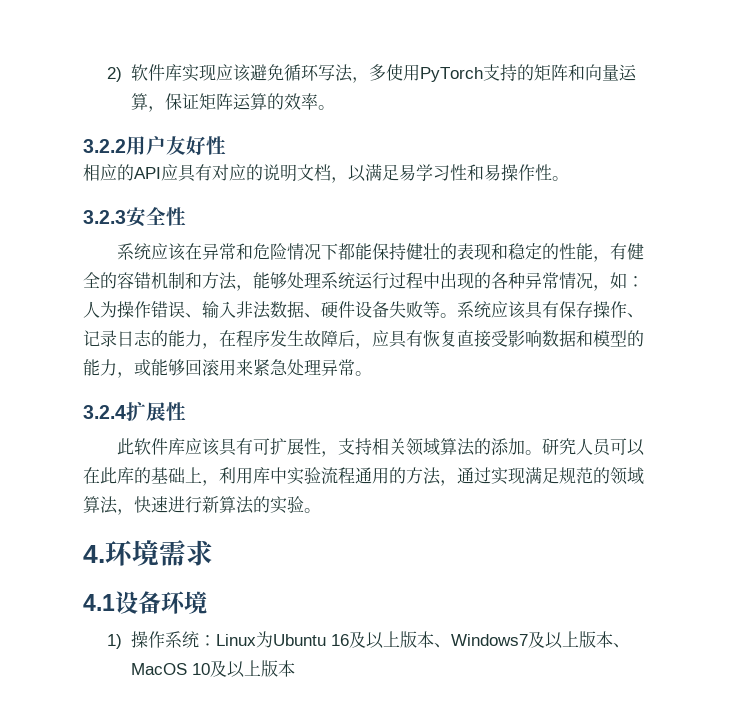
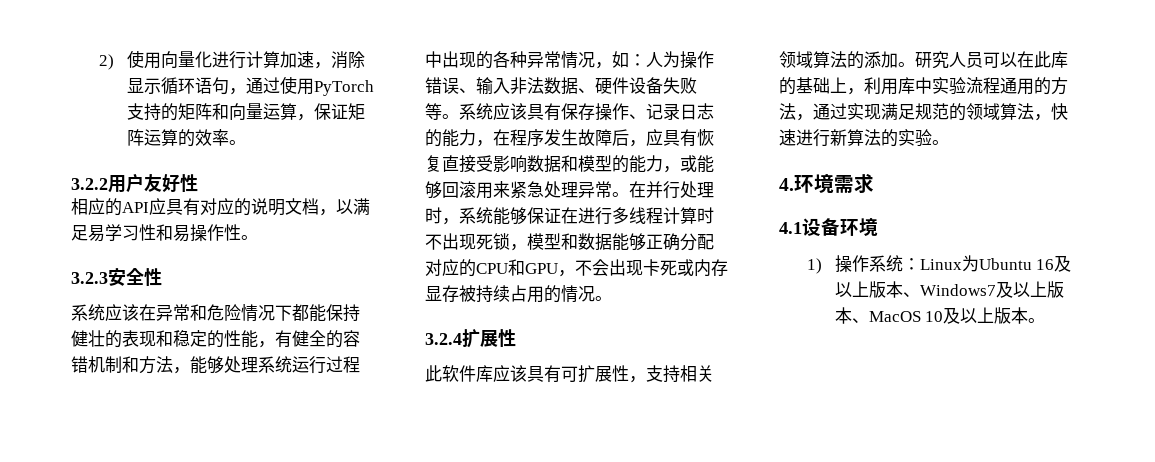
[131,64,387,83] 软件库实现应该避免循环写法，多 -> [126,50,365,69] [126,77,280,95] 使用向量化进行计算加速，消除显示循环语句，通过
(372, 373) none -> [629,181,714,199] [425,207,714,225] [425,233,714,251] [425,259,728,277] [425,285,612,303] 在并行处理时，系统能够保证在进行多线程计算时不出现死锁，模型和数据能够正确分配对应的CPU和GPU，不会出现卡死或内存显存被持续占用的情况。
(296, 668) none -> [1028,318,1046,323] 。

